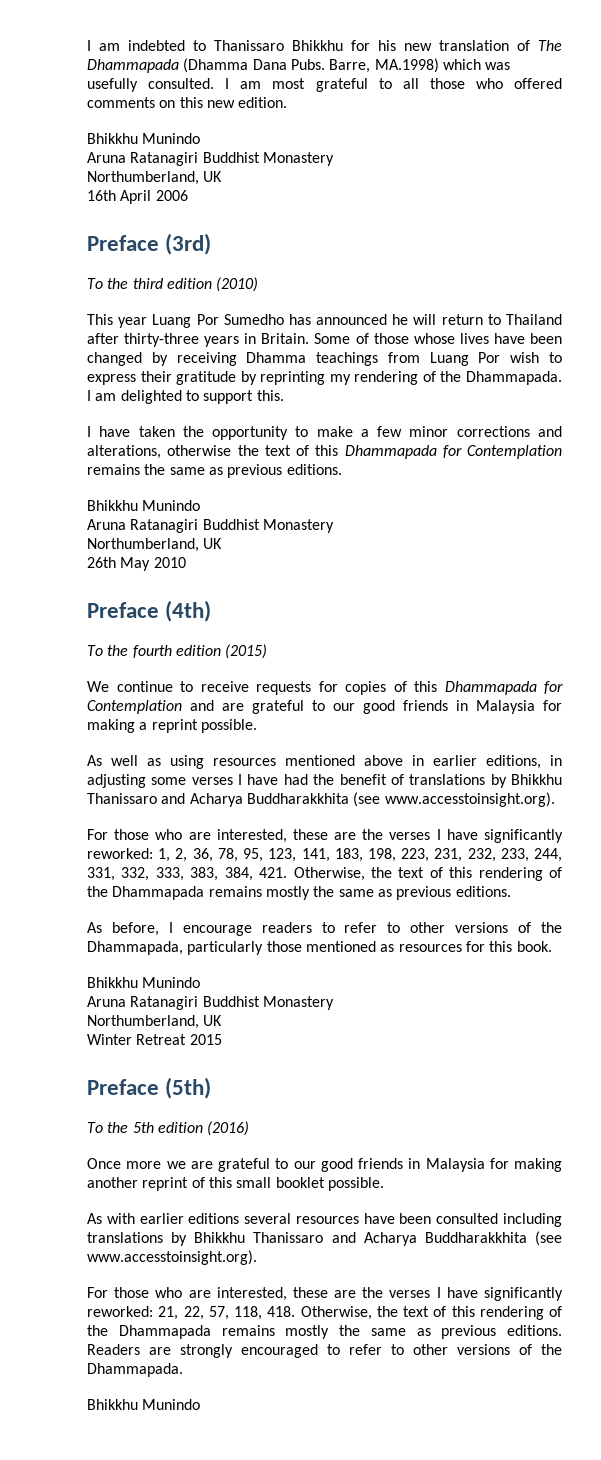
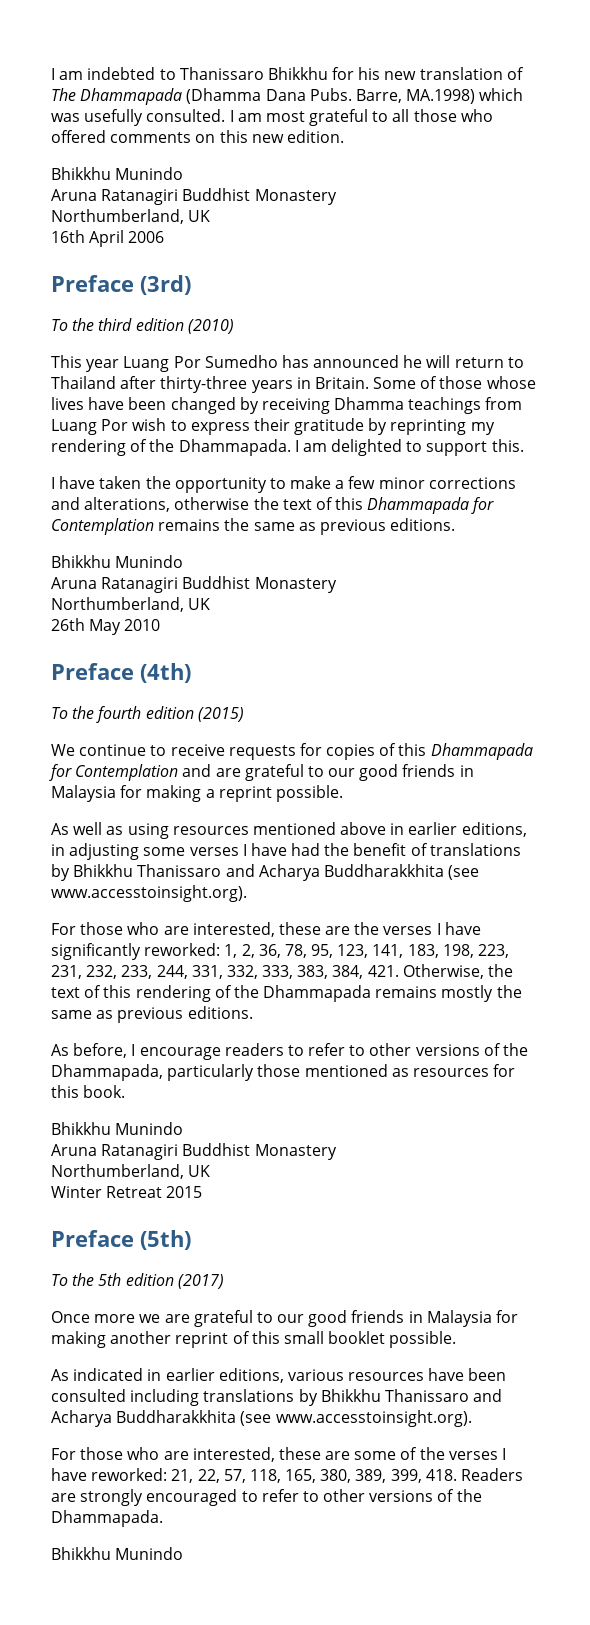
[207,1121,250,1136] (2016) -> [177,1274,224,1289] (2017)
[106,1213,292,1224] with earlier editions several -> [73,1368,344,1383] indicated in earlier editions, various
[362,1287,563,1301] the verses I have significantly -> [354,1447,507,1460] [51,1468,87,1481] some of the verses I have
[267,1306,562,1320] [87,1325,562,1339] 418. Otherwise, the text of this rendering of the Dhammapada remains mostly the same as previous editions. -> [285,1469,457,1483] 165, 380, 389, 399, 418.

